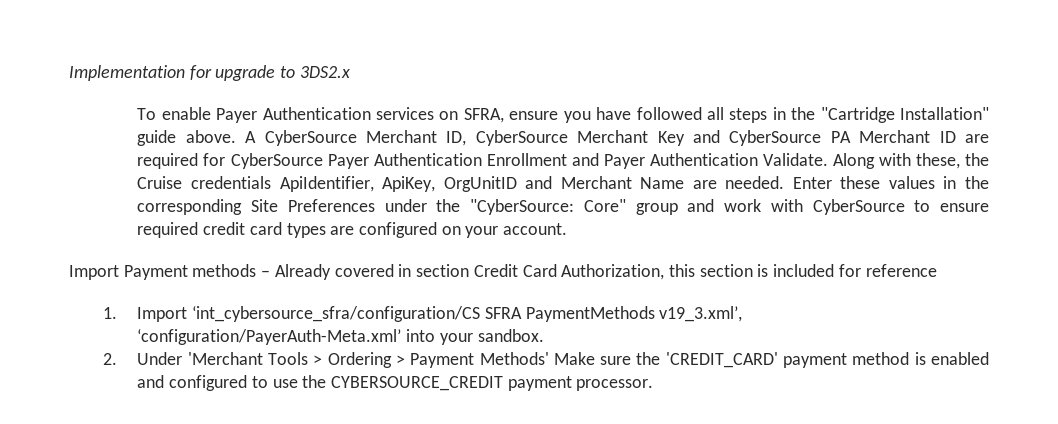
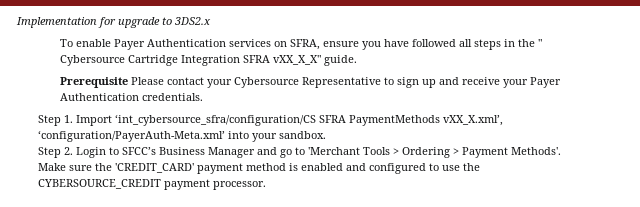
[820,107,989,123] [137,130,989,146] [137,153,990,169] [137,176,990,192] [137,199,989,215] [137,222,568,238] [69,264,937,280] "Cartridge Installation" guide above. A CyberSource Merchant ID, CyberSource Merchant Key and CyberSource PA Merchant ID are required for CyberSource Payer Authentication Enrollment and Payer Authentication Validate. Along with these, the Cruise credentials ApiIdentifier, ApiKey, OrgUnitID and Merchant Name are needed. Enter these values in the corresponding Site Preferences under the "CyberSource: Core" group and work with CyberSource to ensure required credit card types are configured on your account. // Import Payment methods – Already covered in section Credit Card Authorization, this section is included for reference // -> [537,39,542,47] [59,55,357,66] [59,77,561,88] [59,93,203,101] [38,115,62,126] " Cybersource Cartridge Integration SFRA vXX_X_X" guide. // Prerequisite Please contact your Cybersource Representative to sign up and receive your Payer Authentication credentials. // Step
[659,306,743,322] v19_3.xml’, -> [443,115,504,126] vXX_X.xml’,
[103,352,183,365] 2. Under -> [38,147,306,158] Step 2. Login to SFCC’s Business Manager and go to
[479,352,549,365] Methods' -> [511,147,562,155] Methods'.

